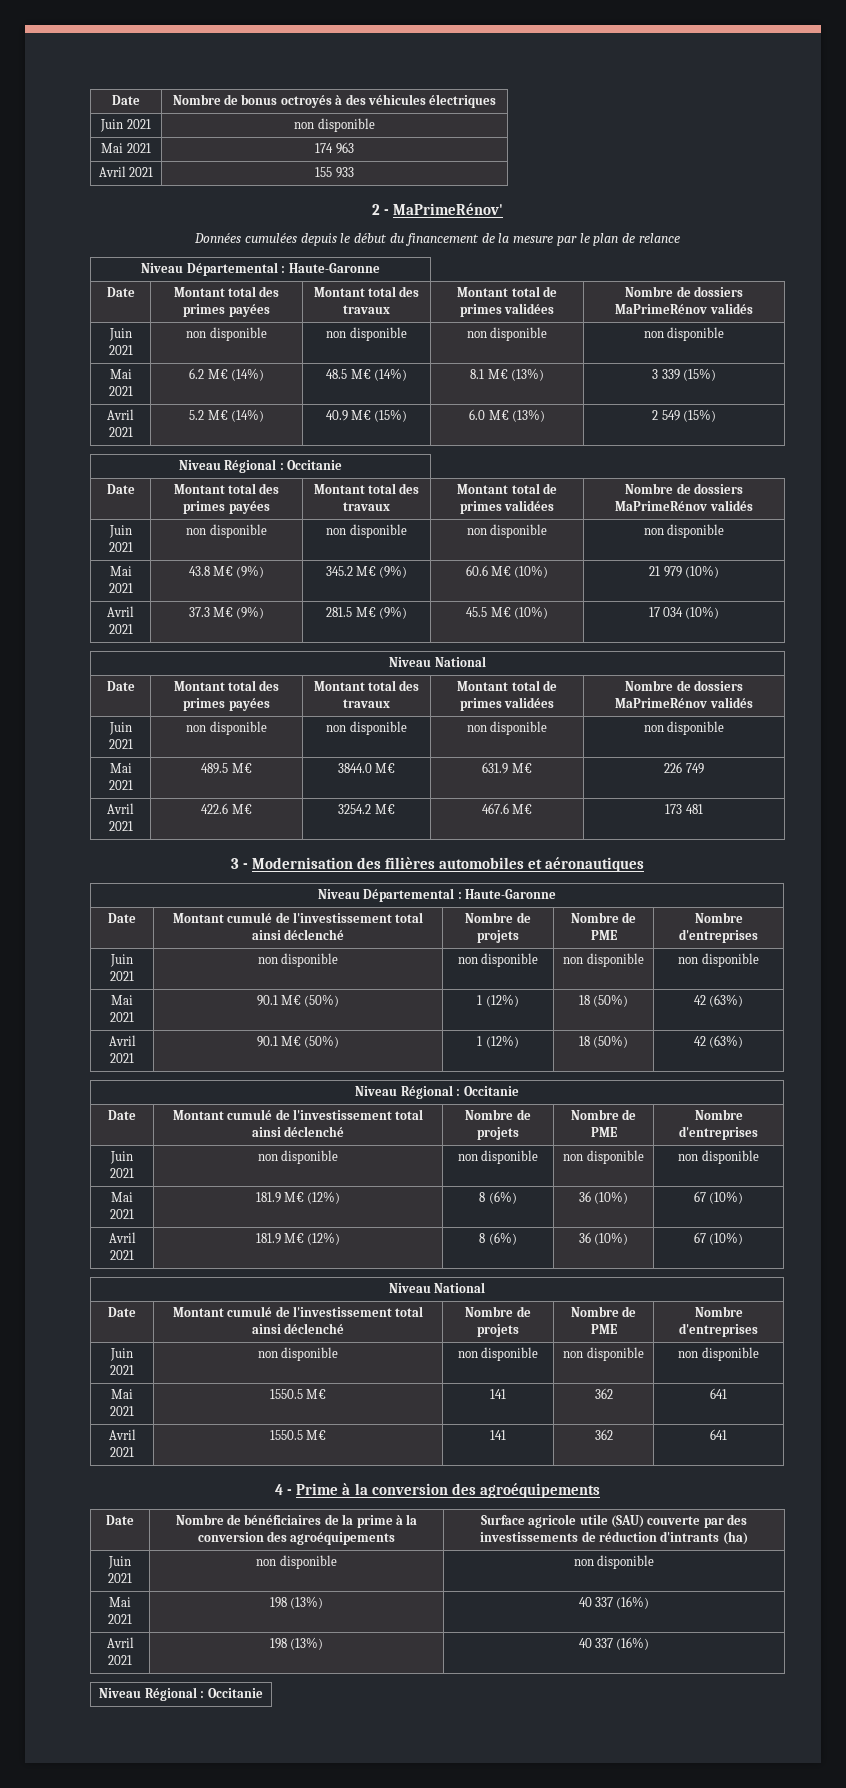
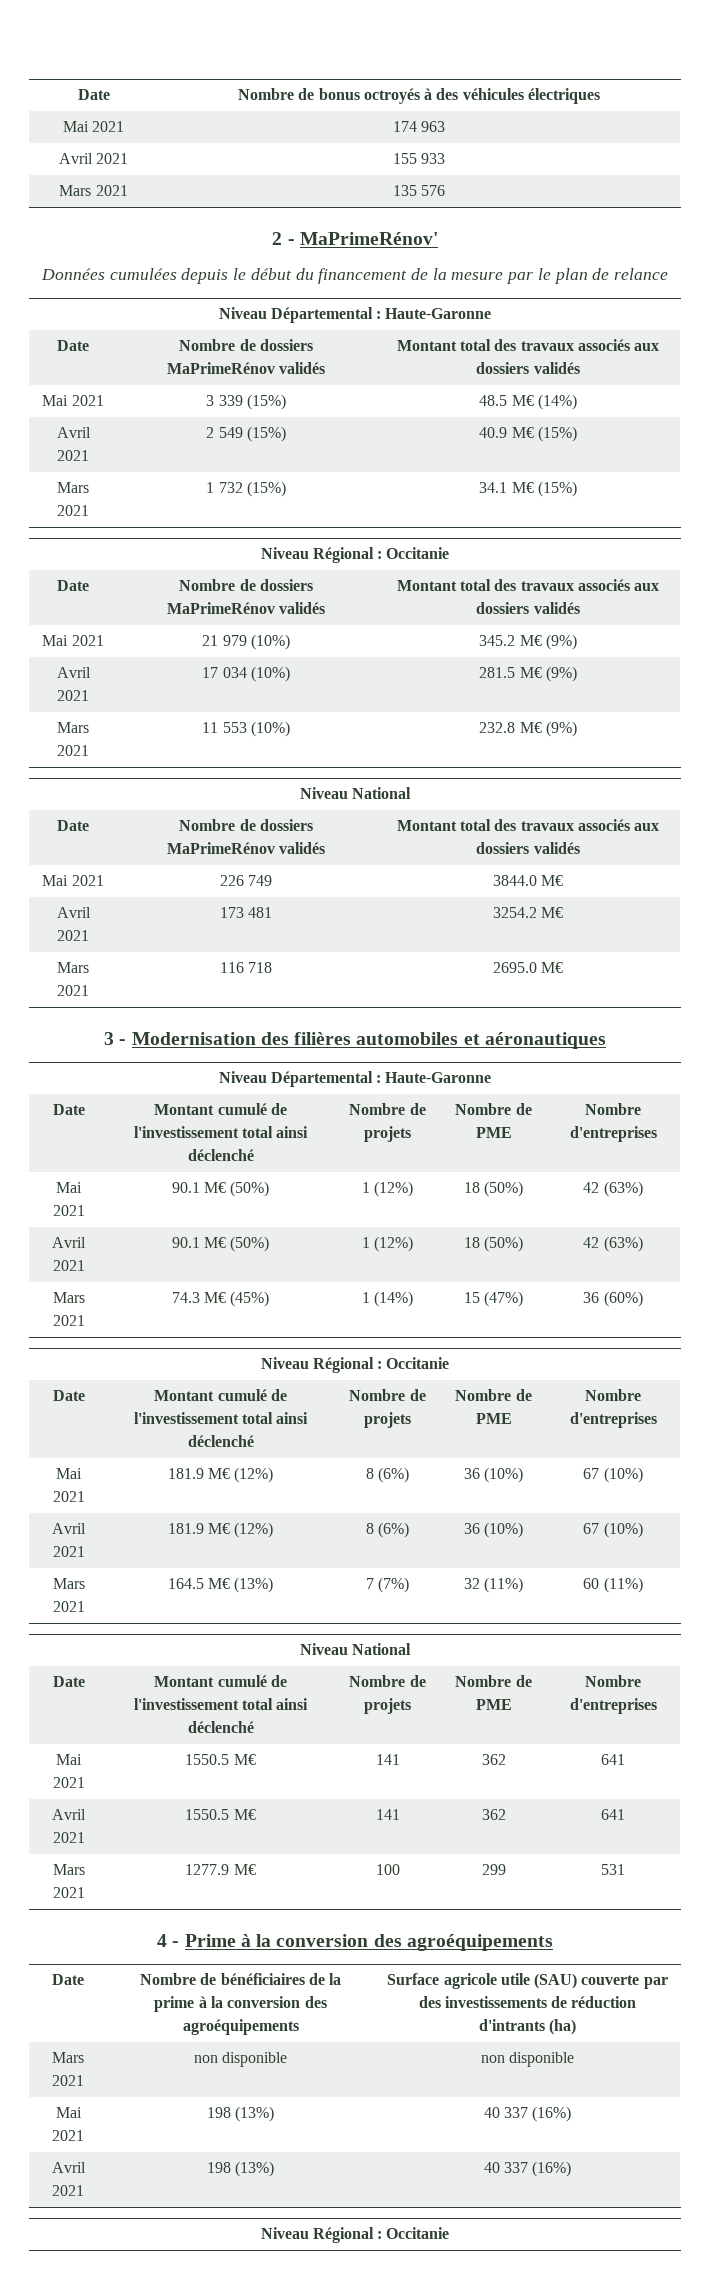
[100,119,151,132] [294,118,375,132] // Juin 2021 | non disponible -> (601, 96) none
(354, 172) none -> [59,185,128,196] [392,185,446,196] // Mars 2021 | 135 576
[173,286,280,297] [183,304,270,317] [313,286,420,297] [343,305,390,314] [457,286,557,297] [459,303,555,317] [625,286,743,297] [615,303,753,314] [108,328,132,341] [108,345,133,355] [186,327,267,341] [326,327,407,341] [466,327,548,341] [643,327,725,341] [109,369,132,379] [108,386,133,396] [189,368,264,381] Montant total des primes payées | Montant total des travaux | Montant total de primes validées | Nombre de dossiers MaPrimeRénov validés // Juin 2021 | non disponible | non disponible | non disponible | non disponible // Mai 2021 | 6.2 M€ (14%) -> [179,339,313,351] [166,362,326,374] [396,339,660,351] [476,362,580,374] [42,395,104,406] [206,394,286,410] Nombre de dossiers MaPrimeRénov validés | Montant total des travaux associés aux dossiers validés // Mai 2021 | 3 339 (15%)
[470,368,544,381] [652,368,716,381] [107,409,134,420] [108,427,133,437] [189,409,264,422] | 8.1 M€ (13%) | 3 339 (15%) // Avril 2021 | 5.2 M€ (14%) -> [56,427,91,438] [57,450,89,461] [206,426,286,442] // Avril 2021 | 2 549 (15%)
[469,409,545,422] [652,410,680,421] | 6.0 M€ (13%) | 2 549 -> [57,482,89,493] [57,505,89,516] [206,481,286,497] [479,482,534,493] // Mars 2021 | 1 732 (15%) | 34.1 M€
[173,483,280,494] [183,501,270,514] [313,483,420,494] [343,502,390,511] [457,483,557,494] [459,500,555,514] [625,483,743,494] [615,500,753,511] [108,525,132,538] [108,542,133,552] [186,524,267,538] [326,524,407,538] [466,524,548,538] [643,524,725,538] [109,566,132,576] [108,583,133,593] [188,565,265,578] [325,565,408,578] [465,565,549,578] [649,565,719,578] [107,606,134,617] [108,624,133,634] [188,606,265,619] [326,606,407,619] [466,606,548,619] [648,606,720,619] [389,656,486,667] [106,681,135,691] [173,680,280,691] [183,698,270,711] [313,680,420,691] [343,699,390,708] [457,680,557,691] [459,697,555,711] [625,680,743,691] [615,697,753,708] [108,722,132,735] [108,739,133,749] [186,721,267,735] [326,721,407,735] [466,721,548,735] [643,721,725,735] [109,763,132,773] [108,780,133,790] [201,763,252,774] Montant total des primes payées | Montant total des travaux | Montant total de primes validées | Nombre de dossiers MaPrimeRénov validés // Juin 2021 | non disponible | non disponible | non disponible | non disponible // Mai 2021 | 43.8 M€ (9%) | 345.2 M€ (9%) | 60.6 M€ (10%) | 21 979 (10%) // Avril 2021 | 37.3 M€ (9%) | 281.5 M€ (9%) | 45.5 M€ (10%) | 17 034 (10%) // Niveau National // Date | Montant total des primes payées | Montant total des travaux | Montant total de primes validées | Nombre de dossiers MaPrimeRénov validés // Juin 2021 | non disponible | non disponible | non disponible | non disponible // Mai 2021 | 489.5 M€ -> [179,579,313,591] [166,602,326,614] [396,579,660,591] [476,602,580,614] [42,635,104,646] [202,634,290,650] [479,634,577,650] [56,667,91,678] [57,690,89,701] [202,666,290,682] [479,666,577,682] [57,722,89,733] [57,745,89,756] [202,721,290,737] [479,721,577,737] [299,787,412,799] [57,820,89,831] [179,819,313,831] [166,842,326,854] [396,819,660,831] [476,842,580,854] [42,875,104,886] [219,875,273,886] Nombre de dossiers MaPrimeRénov validés | Montant total des travaux associés aux dossiers validés // Mai 2021 | 21 979 (10%) | 345.2 M€ (9%) // Avril 2021 | 17 034 (10%) | 281.5 M€ (9%) // Mars 2021 | 11 553 (10%) | 232.8 M€ (9%) // Niveau National // Date | Nombre de dossiers MaPrimeRénov validés | Montant total des travaux associés aux dossiers validés // Mai 2021 | 226 749
[482,762,532,774] [664,762,704,774] [107,803,134,814] [108,821,133,831] [201,803,252,814] | 631.9 M€ | 226 749 // Avril 2021 | 422.6 M€ -> [56,907,91,918] [57,930,89,941] [219,907,273,918] // Avril 2021 | 173 481
[481,803,533,814] [665,804,703,814] | 467.6 M€ | 173 481 -> [57,962,89,973] [57,985,89,996] [219,962,273,973] [492,962,564,973] // Mars 2021 | 116 718 | 2695.0 M€
[110,954,133,967] [110,971,134,981] [257,953,339,967] [457,953,539,967] [563,953,644,967] [678,953,759,967] // Juin 2021 | non disponible | non disponible | non disponible | non disponible -> (657, 1134) none
(744, 1041) none -> [52,1292,85,1303] [52,1315,85,1326] [171,1291,270,1307] [361,1291,414,1307] [463,1291,524,1307] [583,1291,643,1307] // Mars 2021 | 74.3 M€ (45%) | 1 (14%) | 15 (47%) | 36 (60%)
[110,1151,133,1164] [110,1168,134,1178] [257,1150,339,1164] [457,1150,539,1164] [563,1150,644,1164] [678,1150,759,1164] // Juin 2021 | non disponible | non disponible | non disponible | non disponible -> (657, 1420) none
(744, 1238) none -> [52,1578,85,1589] [52,1601,85,1612] [167,1577,274,1593] [365,1577,410,1593] [463,1577,524,1593] [583,1577,643,1593] // Mars 2021 | 164.5 M€ (13%) | 7 (7%) | 32 (11%) | 60 (11%)
[110,1348,133,1361] [110,1365,134,1375] [257,1347,339,1361] [457,1347,539,1361] [563,1347,644,1361] [678,1347,759,1361] // Juin 2021 | non disponible | non disponible | non disponible | non disponible -> (657, 1706) none
(727, 1434) none -> [52,1864,85,1875] [52,1887,85,1898] [185,1864,256,1875] [375,1864,400,1875] [481,1864,506,1875] [601,1864,625,1875] // Mars 2021 | 1277.9 M€ | 100 | 299 | 531
[108,1556,131,1569] Juin -> [52,2052,84,2063] Mars

